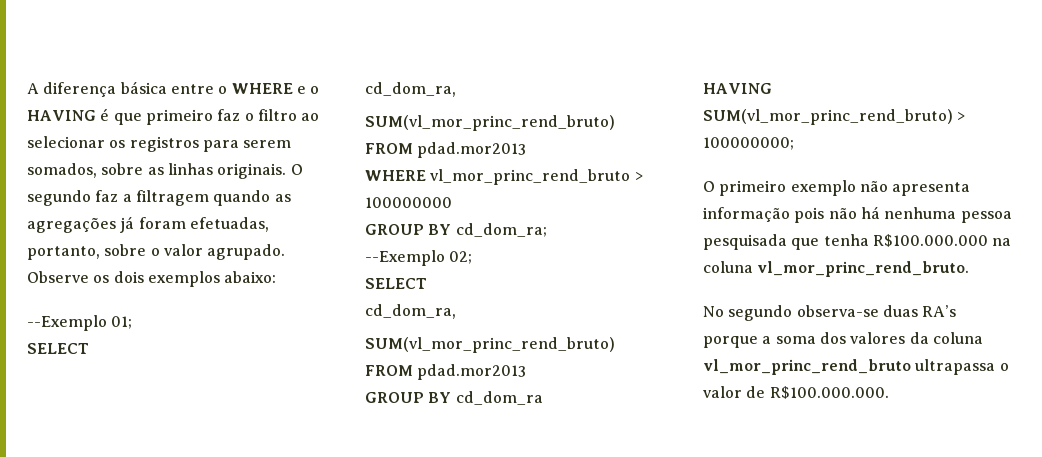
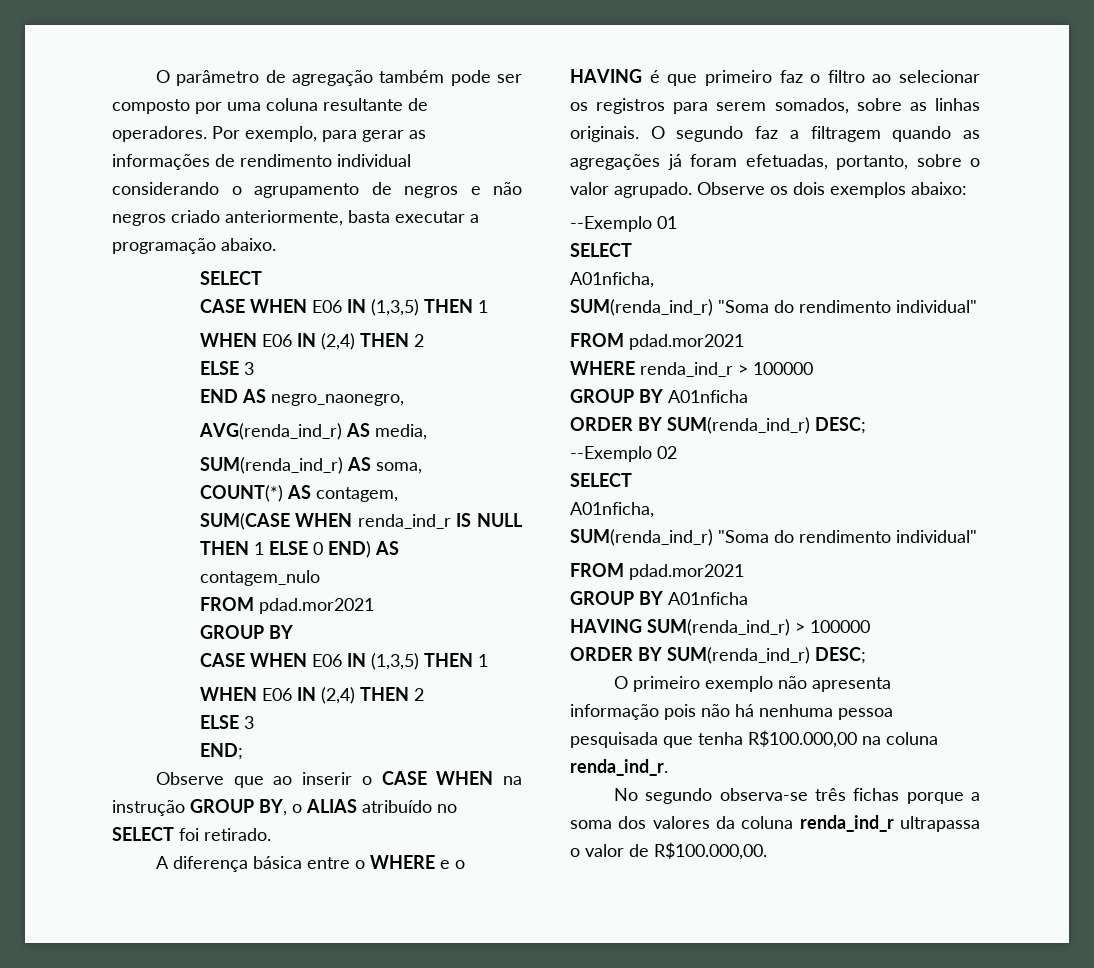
(27, 88) none -> [155,70,522,86] [112,98,428,114] [112,126,426,142] [112,154,411,170] [112,182,522,198] [112,210,479,226] [112,238,276,254] [199,271,262,285] [199,299,488,316] [199,333,424,350] [199,361,254,375] [199,389,404,406] [198,423,427,440] [199,457,422,474] [199,485,398,502] [199,513,523,530] [199,541,399,558] [199,570,320,586] [199,597,374,614] [199,625,293,639] [199,653,488,670] [199,687,424,704] [199,715,254,729] [199,743,243,760] [155,771,522,788] [112,799,457,816] [112,827,271,841] O parâmetro de agregação também pode ser composto por uma coluna resultante de operadores. Por exemplo, para gerar as informações de rendimento individual considerando o agrupamento de negros e não negros criado anteriormente, basta executar a programação abaixo. // SELECT // CASE WHEN E06 IN (1,3,5) THEN 1 // WHEN E06 IN (2,4) THEN 2 // ELSE 3 // END AS negro_naonegro, // AVG(renda_ind_r) AS media, // SUM(renda_ind_r) AS soma, // COUNT(*) AS contagem, // SUM(CASE WHEN renda_ind_r IS NULL THEN 1 ELSE 0 END) AS contagem_nulo // FROM pdad.mor2021 // GROUP BY // CASE WHEN E06 IN (1,3,5) THEN 1 // WHEN E06 IN (2,4) THEN 2 // ELSE 3 // END; // Observe que ao inserir o CASE WHEN na instrução GROUP BY, o ALIAS atribuído no SELECT foi retirado. //
[111,316,133,329] [27,343,89,354] [365,82,456,97] [365,115,615,131] [365,142,527,158] [365,169,643,185] [365,197,452,208] [365,223,547,237] [365,250,473,266] [365,278,427,289] [365,304,456,319] [365,337,615,353] [365,364,527,380] [365,391,543,405] [703,83,772,94] [703,109,966,125] [703,137,794,150] 01; // SELECT // cd_dom_ra, // SUM(vl_mor_princ_rend_bruto) // FROM pdad.mor2013 // WHERE vl_mor_princ_rend_bruto > 100000000 // GROUP BY cd_dom_ra; // --Exemplo 02; // SELECT // cd_dom_ra, // SUM(vl_mor_princ_rend_bruto) // FROM pdad.mor2013 // GROUP BY cd_dom_ra // HAVING SUM(vl_mor_princ_rend_bruto) > 100000000; -> [657,216,677,229] [570,243,632,257] [570,272,654,288] [570,299,977,316] [570,333,744,350] [570,361,813,377] [570,389,748,403] [570,417,866,434] [570,446,677,462] [570,473,632,487] [570,502,654,518] [570,529,977,546] [570,563,744,580] [570,591,748,605] [570,619,870,636] [570,647,866,664] 01 // SELECT // A01nficha, // SUM(renda_ind_r) "Soma do rendimento individual" // FROM pdad.mor2021 // WHERE renda_ind_r > 100000 // GROUP BY A01nficha // ORDER BY SUM(renda_ind_r) DESC; // --Exemplo 02 // SELECT // A01nficha, // SUM(renda_ind_r) "Soma do rendimento individual" // FROM pdad.mor2021 // GROUP BY A01nficha // HAVING SUM(renda_ind_r) > 100000 // ORDER BY SUM(renda_ind_r) DESC;
[872,234,988,247] R$100.000.000 -> [748,730,857,748] R$100.000,00
[757,261,970,277] vl_mor_princ_rend_bruto. -> [570,759,668,776] renda_ind_r.
[882,305,957,317] duas RA’s -> [814,788,900,801] três fichas
[703,359,911,375] vl_mor_princ_rend_bruto -> [799,815,894,832] renda_ind_r
[769,386,889,399] R$100.000.000. -> [654,842,767,860] R$100.000,00.

